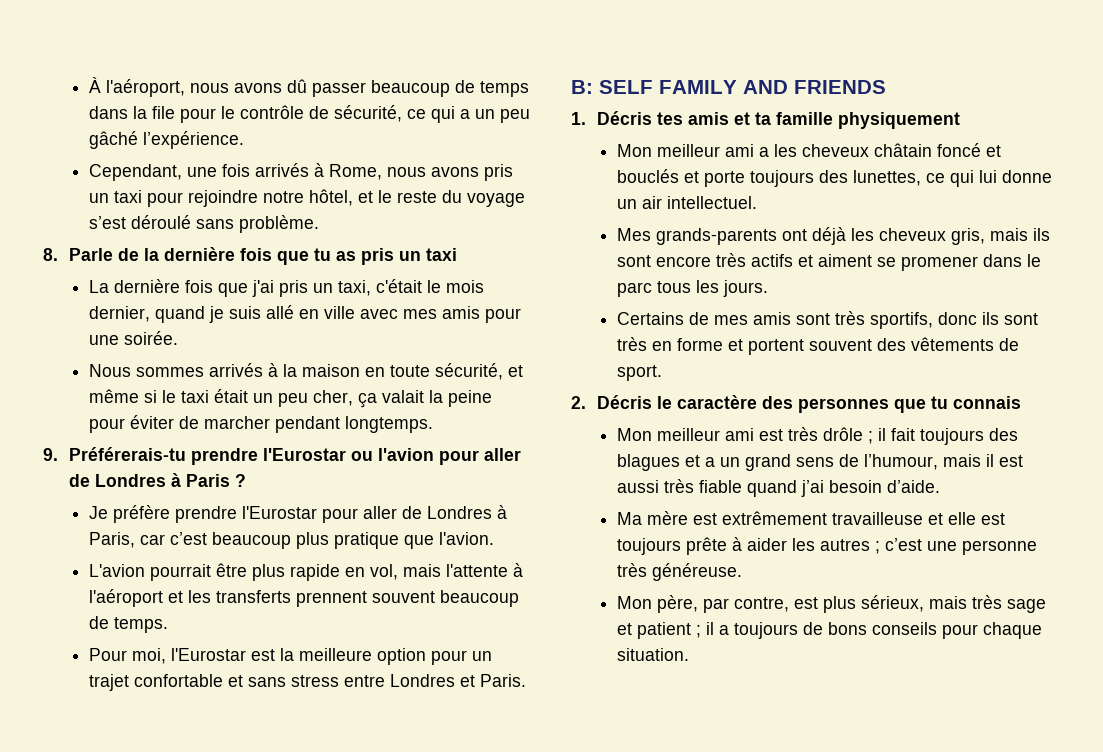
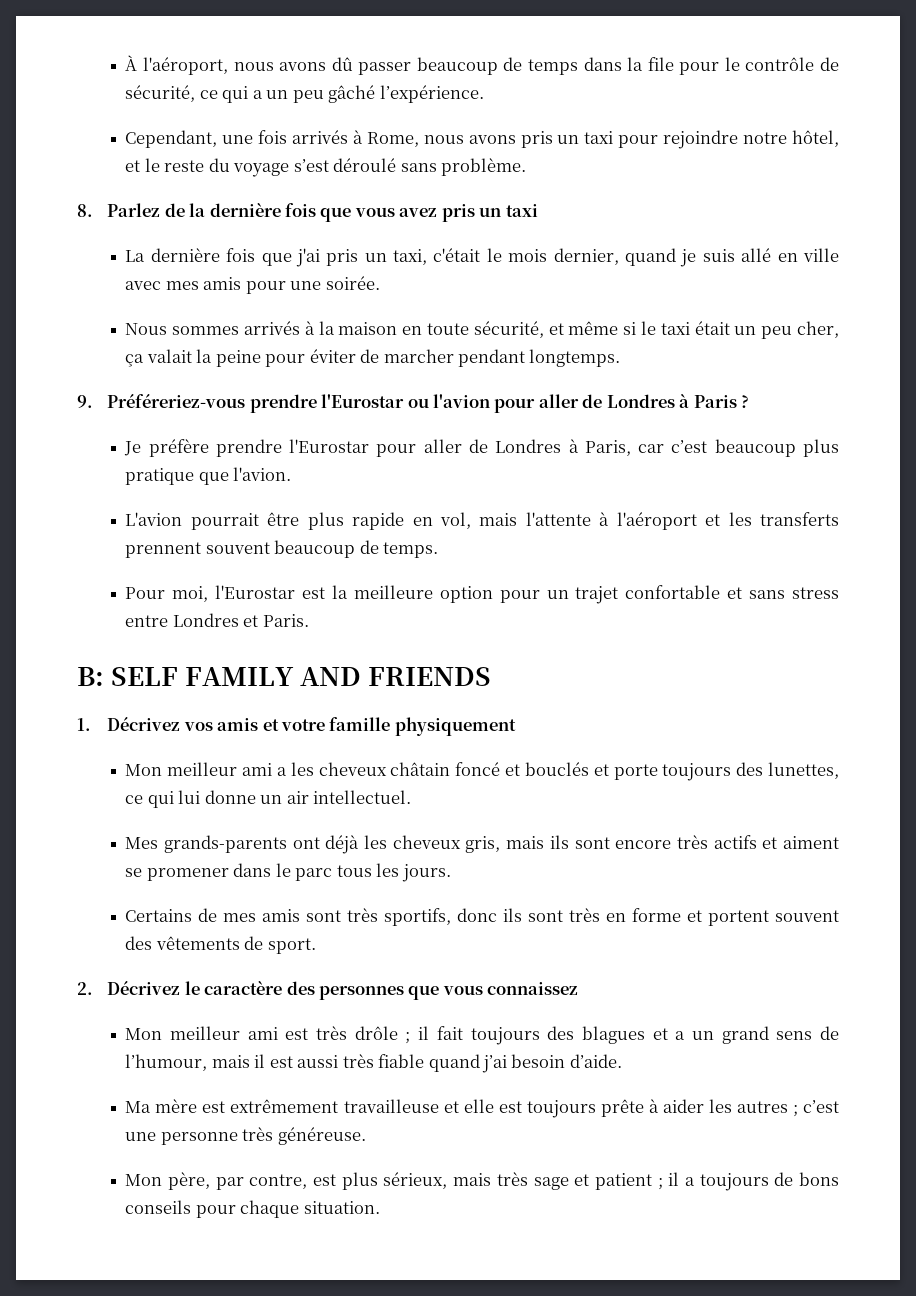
[69,248,114,261] Parle -> [107,203,161,217] Parlez
[314,248,357,261] tu as -> [354,207,438,217] vous avez
[69,447,187,461] Préférerais-tu -> [107,394,246,408] Préféreriez-vous
[597,111,684,125] Décris tes -> [107,717,213,731] Décrivez vos
[755,112,772,125] ta -> [281,719,326,731] votre
[597,395,653,409] Décris -> [107,981,181,995] Décrivez
[931,396,1022,409] tu connais -> [442,982,579,995] vous connaissez

